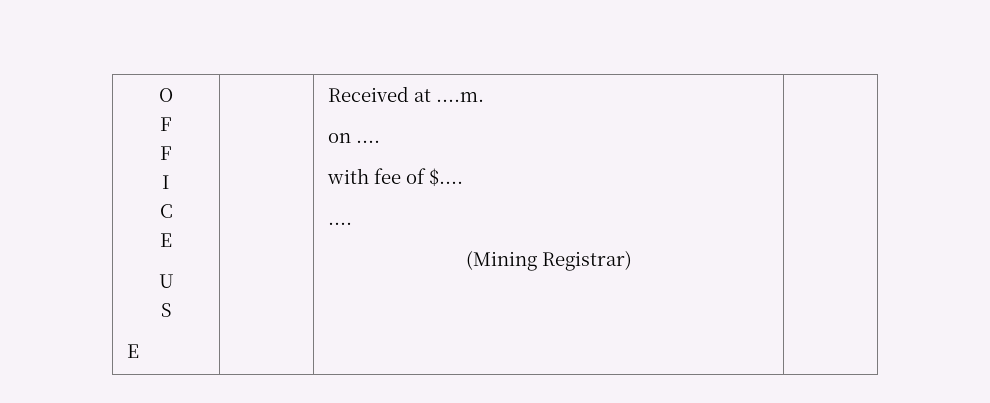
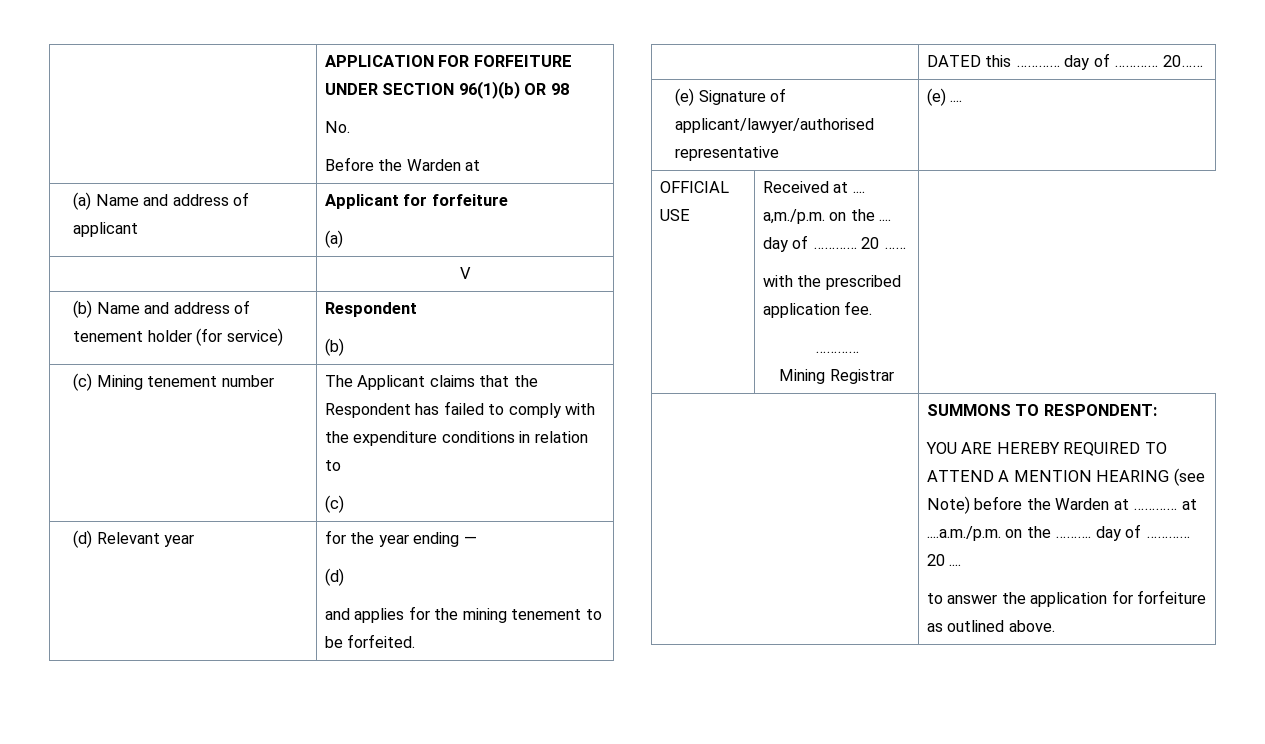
[159,88,173,102] [160,117,172,131] [160,146,172,160] [162,175,170,189] [159,204,173,218] [160,233,172,247] [158,274,174,288] [161,303,171,317] [126,344,139,358] [327,86,484,102] [327,133,380,143] [326,168,463,187] [327,222,352,225] [465,250,632,271] O // F // F // I // C // E // U // S // E | | Received at ....m. // on .... // with fee of $.... // .... // (Mining Registrar) | -> [324,55,572,67] [324,81,569,99] [324,121,350,133] [324,157,481,171] [73,192,250,210] [73,222,139,237] [324,194,508,209] [324,230,343,248] [459,267,471,279] [73,300,251,318] [73,328,283,346] [324,302,417,317] [324,338,344,356] [73,373,274,391] [324,375,538,390] [324,401,596,418] [324,431,588,446] [324,460,341,471] [324,495,344,513] [73,530,195,548] [324,530,477,547] [324,568,344,586] [324,606,602,623] [324,634,416,648] [926,53,1203,70] [675,88,787,106] [675,118,875,133] [675,146,780,161] [926,88,963,106] [659,181,729,193] [659,209,690,221] [762,181,865,193] [762,209,892,224] [762,235,906,252] [762,275,901,290] [762,301,873,318] [814,351,859,353] [779,369,894,384] [926,404,1157,416] [925,442,1167,456] [926,468,1205,486] [926,496,1197,514] [926,524,1190,541] [926,554,962,566] [926,590,1207,607] [926,620,1055,632] | APPLICATION FOR FORFEITURE UNDER SECTION 96(1)(b) OR 98 // No. // Before the Warden at // (a) Name and address of applicant | Applicant for forfeiture // (a) // | V // (b) Name and address of tenement holder (for service) | Respondent // (b) // (c) Mining tenement number | The Applicant claims that the Respondent has failed to comply with the expenditure conditions in relation to // (c) // (d) Relevant year | for the year ending — // (d) // and applies for the mining tenement to be forfeited. // | DATED this ………… day of ………… 20…… // (e) Signature of applicant/lawyer/authorised representative | (e) .... // OFFICIAL USE | Received at .... a,m./p.m. on the .... day of ………… 20 …… // with the prescribed application fee. // ………… // Mining Registrar // | SUMMONS TO RESPONDENT: // YOU ARE HEREBY REQUIRED TO ATTEND A MENTION HEARING (see Note) before the Warden at ………… at ....a.m./p.m. on the ………. day of ………… 20 .... // to answer the application for forfeiture as outlined above.

